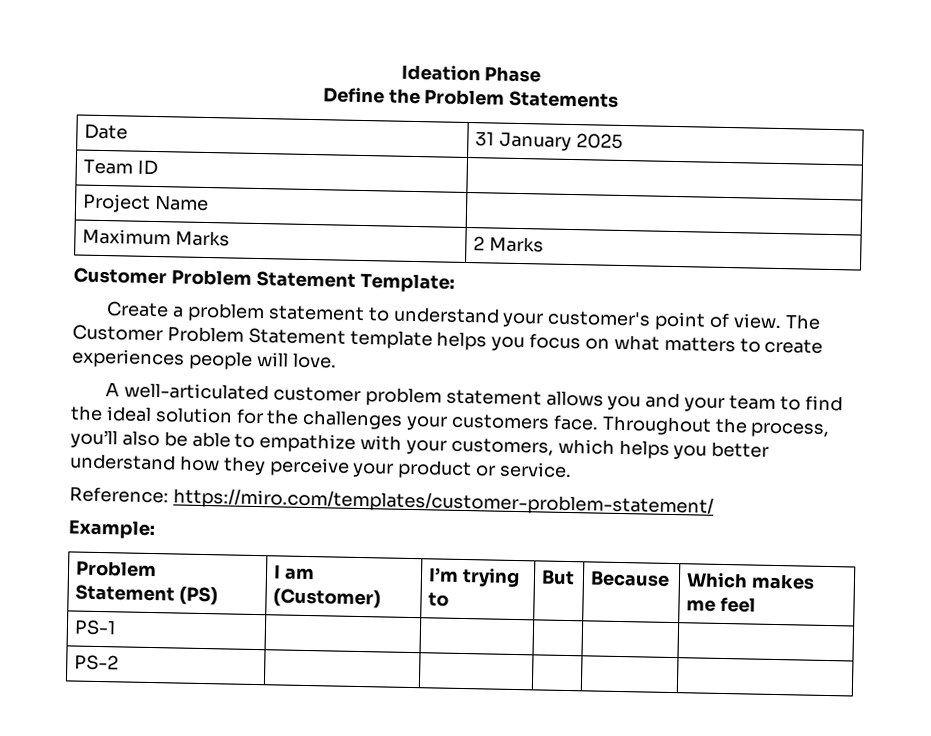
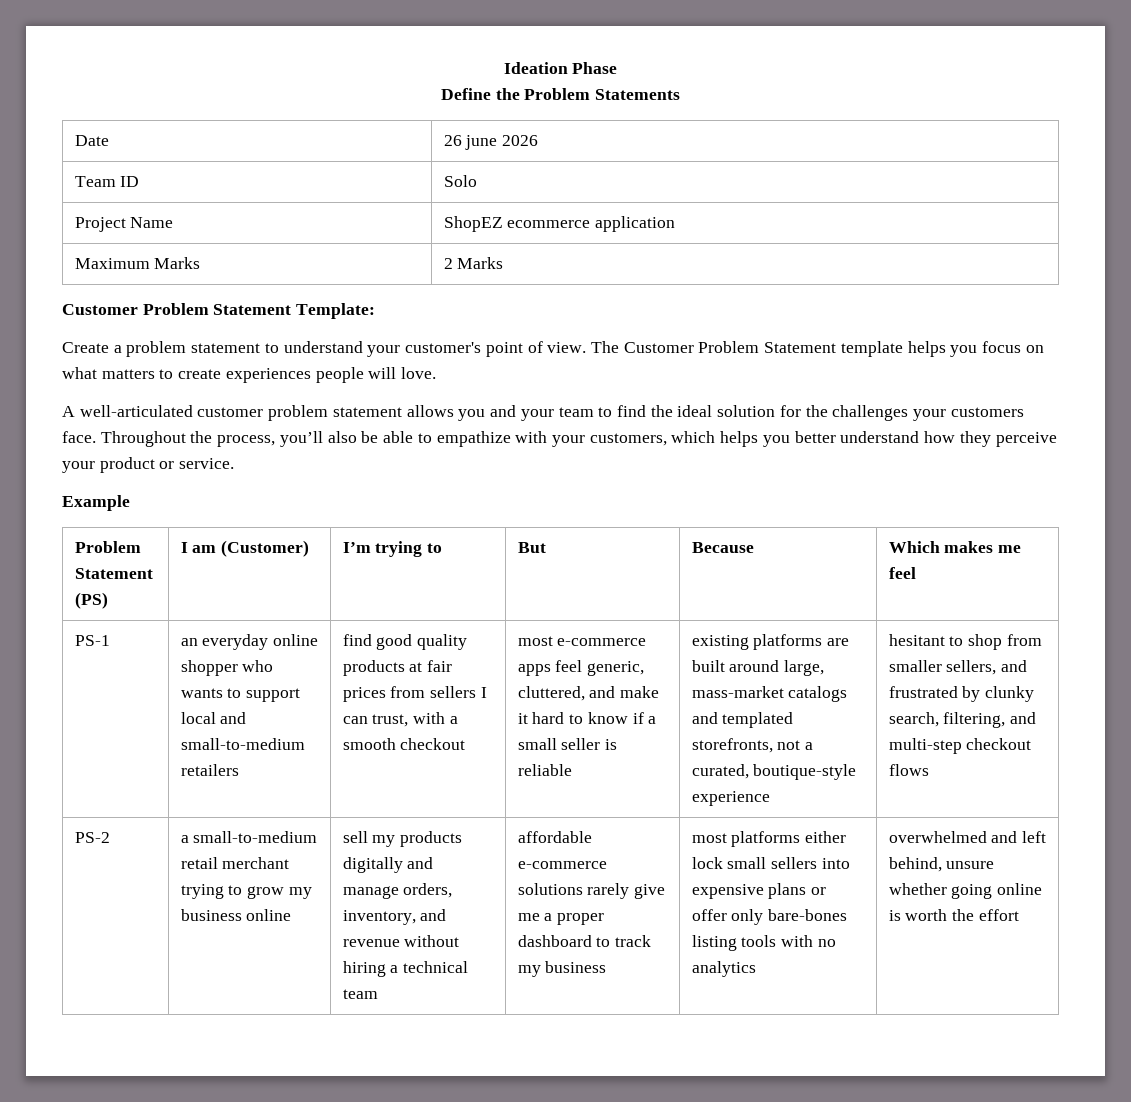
[475,131,624,152] 31 January 2025 -> [443,135,539,150] 26 june 2026
(159, 167) none -> [443,175,477,187] Solo
(210, 203) none -> [443,216,676,232] ShopEZ ecommerce application
[69,486,714,517] [68,519,156,540] Reference: https://miro.com/templates/customer-problem-statement/ // Example: -> [62,495,130,511] Example
[74,654,120,671] | | | | // PS-2 | | | | | -> [180,634,319,650] [180,660,274,676] [180,688,301,702] [180,712,247,724] [180,738,305,750] [180,764,239,776] [342,634,468,650] [342,660,453,676] [342,686,487,702] [342,712,458,727] [342,738,466,750] [517,636,647,646] [517,660,645,676] [517,686,660,701] [517,712,657,724] [517,738,618,750] [517,764,572,776] [691,634,850,650] [691,660,825,676] [691,686,848,702] [691,712,794,728] [691,738,814,753] [691,764,857,780] [691,791,770,806] [888,634,1042,650] [888,660,1028,675] [888,686,1035,702] [888,712,1037,728] [888,738,1032,754] [888,764,929,776] [74,832,110,843] [180,831,318,843] [180,857,290,869] [180,884,312,899] [180,909,292,921] [342,831,463,847] [342,857,434,873] [342,883,453,899] [342,909,447,925] [342,935,460,947] [342,961,469,977] [342,989,378,999] [517,831,592,843] [517,861,607,869] [517,883,666,899] [517,913,605,925] [517,935,652,947] [517,961,607,977] [691,831,847,847] [691,857,850,869] [691,883,827,899] [691,909,848,925] [691,935,836,951] [691,961,756,977] [888,831,1047,843] [888,857,995,872] [888,883,1043,899] [888,909,1019,921] an everyday online shopper who wants to support local and small-to-medium retailers | find good quality products at fair prices from sellers I can trust, with a smooth checkout | most e-commerce apps feel generic, cluttered, and make it hard to know if a small seller is reliable | existing platforms are built around large, mass-market catalogs and templated storefronts, not a curated, boutique-style experience | hesitant to shop from smaller sellers, and frustrated by clunky search, filtering, and multi-step checkout flows // PS-2 | a small-to-medium retail merchant trying to grow my business online | sell my products digitally and manage orders, inventory, and revenue without hiring a technical team | affordable e-commerce solutions rarely give me a proper dashboard to track my business | most platforms either lock small sellers into expensive plans or offer only bare-bones listing tools with no analytics | overwhelmed and left behind, unsure whether going online is worth the effort

